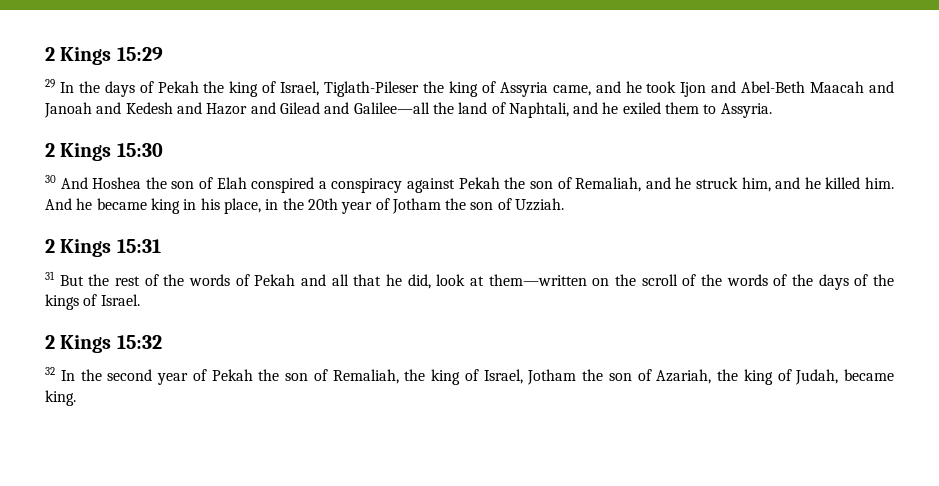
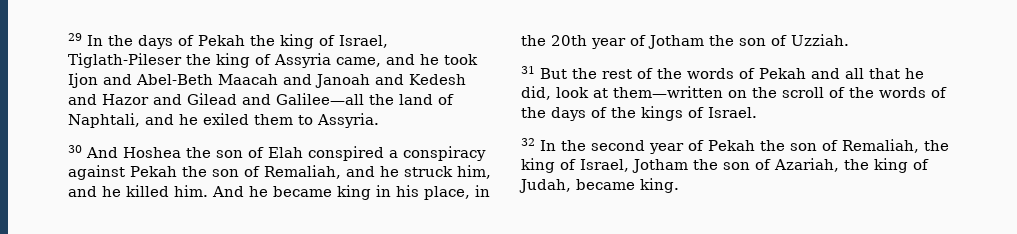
[45,47,163,65] 2 Kings 15:29 // -> (68, 37) none
[45,143,163,161] // 2 Kings 15:30 -> (379, 120) none
[45,239,161,257] // 2 Kings 15:31 -> (849, 40) none
[45,335,162,353] // 2 Kings 15:32 -> (757, 112) none

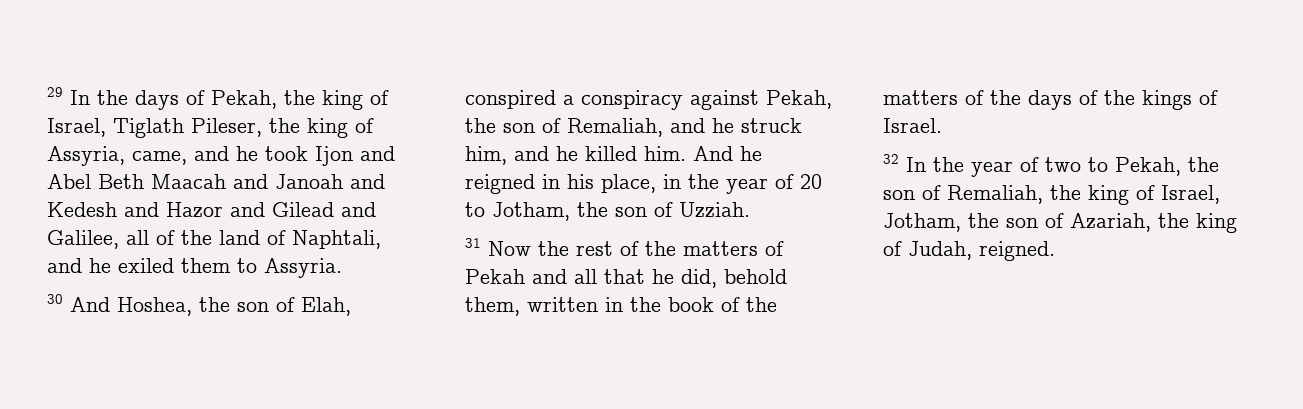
[198,34,388,49] [68,53,331,68] Pekah the king of Israel, Tiglath-Pileser the king of Assyria -> [211,90,389,110] [47,118,374,138] [47,146,125,166] Pekah, the king of Israel, Tiglath Pileser, the king of Assyria,
[136,74,213,85] Abel-Beth -> [47,174,144,189] Abel Beth
[276,93,364,105] Galilee—all -> [47,230,175,249] Galilee, all of
[123,147,303,158] Hoshea the son of Elah -> [117,297,351,316] Hoshea, the son of Elah,
[130,166,177,177] Pekah -> [766,90,832,109] Pekah,
[273,185,371,200] became king -> [465,174,535,194] reigned
[551,35,704,49] 20th year of Jotham -> [726,174,822,194] [465,202,570,221] year of 20 to Jotham,
[540,68,567,79] But -> [488,241,531,256] Now
[687,68,734,79] words -> [683,241,758,256] matters
[556,86,926,98] look at them—written on the scroll of the words -> [724,269,787,284] [465,297,777,316] [883,90,958,105] behold them, written in the book of the matters
[591,140,755,154] second year of Pekah -> [971,157,1181,177] year of two to Pekah,
[632,159,688,173] Jotham -> [883,213,961,232] Jotham,
[576,178,679,193] became king. -> [979,241,1055,261] reigned.

